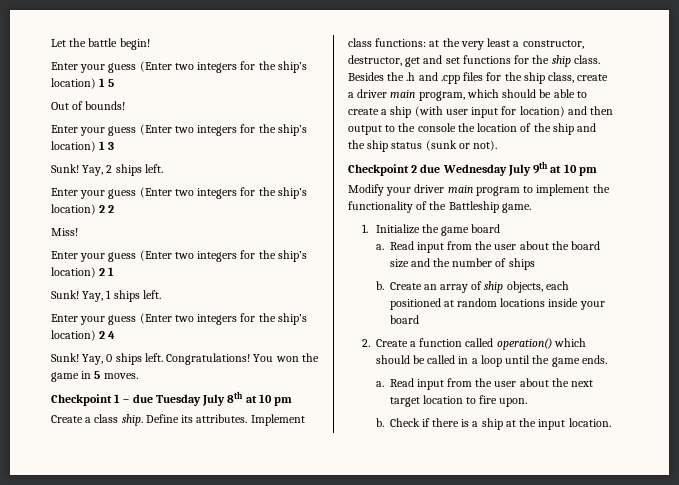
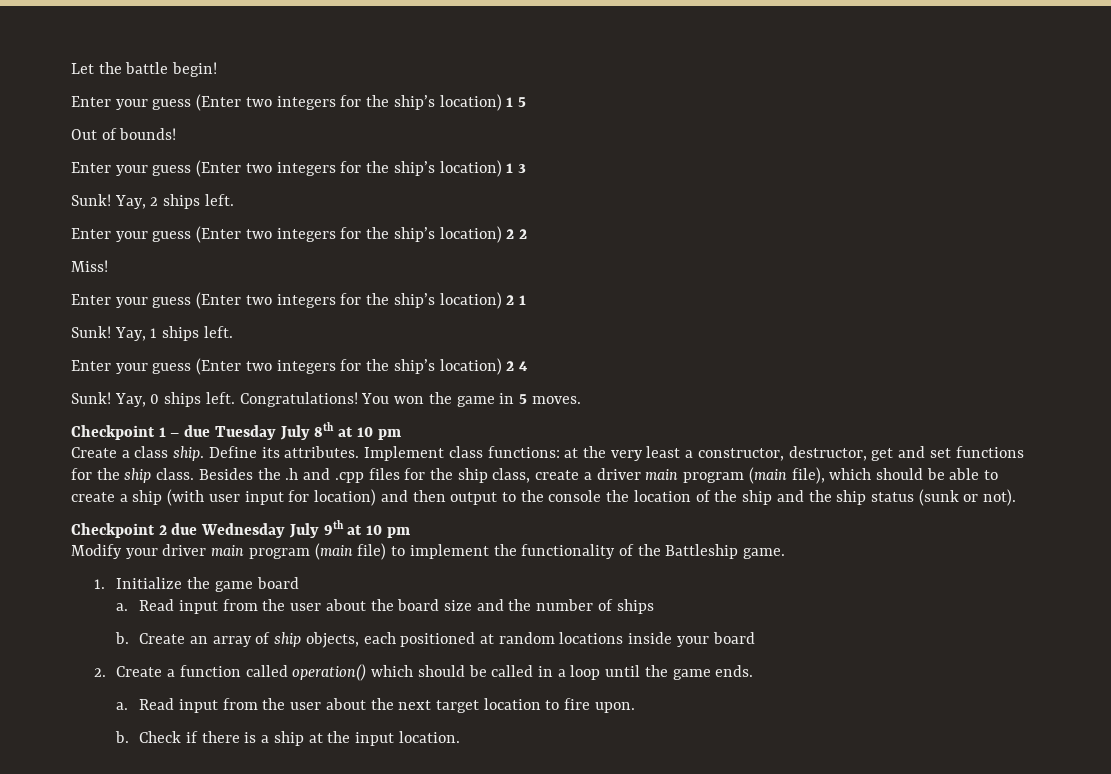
[418,91,465,101] program, -> [683,467,825,484] program (main file),
(520, 191) none -> [314,543,387,560] (main file)

